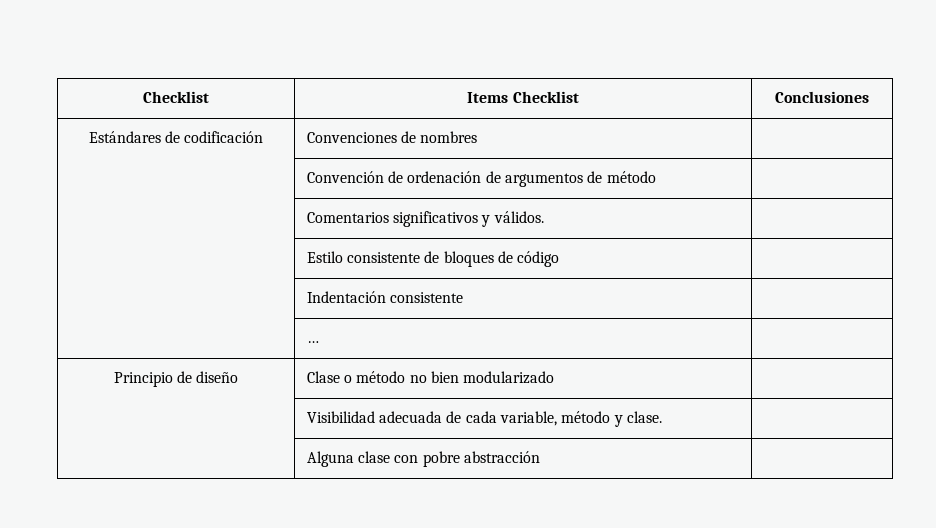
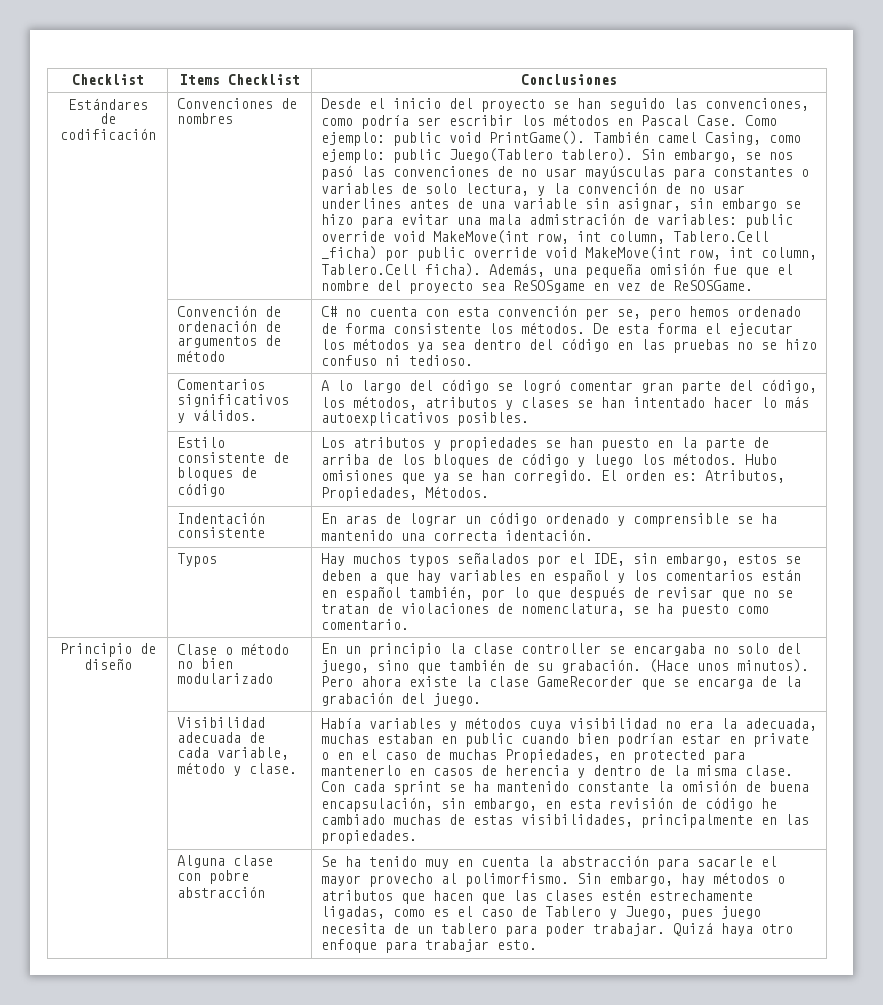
(478, 137) none -> [320,98,809,112] [320,114,777,129] [320,131,801,146] [320,148,793,163] [320,165,809,180] [320,182,745,196] [320,198,801,211] [320,213,793,228] [320,230,769,244] [320,246,817,261] [320,263,793,278] [320,280,753,294] Desde el inicio del proyecto se han seguido las convenciones, como podría ser escribir los métodos en Pascal Case. Como ejemplo: public void PrintGame(). También camel Casing, como ejemplo: public Juego(Tablero tablero). Sin embargo, se nos pasó las convenciones de no usar mayúsculas para constantes o variables de solo lectura, y la convención de no usar underlines antes de una variable sin asignar, sin embargo se hizo para evitar una mala admistración de variables: public override void MakeMove(int row, int column, Tablero.Cell _ficha) por public override void MakeMove(int row, int column, Tablero.Cell ficha). Además, una pequeña omisión fue que el nombre del proyecto sea ReSOSgame en vez de ReSOSGame.
[306,211,544,227] // | Comentarios significativos y válidos. | -> [320,305,801,320] [320,322,793,336] [320,338,817,353] [320,355,473,366] [176,379,265,390] [176,394,289,407] [176,409,257,423] [320,379,817,394] [320,396,809,410] [320,412,529,426] C# no cuenta con esta convención per se, pero hemos ordenado de forma consistente los métodos. De esta forma el ejecutar los métodos ya sea dentro del código en las pruebas no se hizo confuso ni tedioso. // | Comentarios significativos y válidos. | A lo largo del código se logró comentar gran parte del código, los métodos, atributos y clases se han intentado hacer lo más autoexplicativos posibles.
[306,291,464,303] [306,341,319,343] // | Indentación consistente | // | … | -> [320,437,769,451] [320,453,777,468] [320,470,785,484] [320,486,489,501] [176,512,265,524] [176,527,265,538] [320,512,777,527] [320,529,593,541] [176,553,217,567] [320,553,801,567] [320,569,801,584] [320,586,793,601] [320,603,769,617] [320,619,409,630] Los atributos y propiedades se han puesto en la parte de arriba de los bloques de código y luego los métodos. Hubo omisiones que ya se han corregido. El orden es: Atributos, Propiedades, Métodos. // | Indentación consistente | En aras de lograr un código ordenado y comprensible se ha mantenido una correcta identación. // | Typos | Hay muchos typos señalados por el IDE, sin embargo, estos se deben a que hay variables en español y los comentarios están en español también, por lo que después de revisar que no se tratan de violaciones de nomenclatura, se ha puesto como comentario.
(555, 377) none -> [320,643,801,657] [320,659,809,674] [320,676,801,690] [320,692,481,706] En un principio la clase controller se encargaba no solo del juego, sino que también de su grabación. (Hace unos minutos). Pero ahora existe la clase GameRecorder que se encarga de la grabación del juego.
(662, 417) none -> [320,717,817,731] [320,733,809,747] [320,749,745,763] [320,765,793,778] [320,780,809,795] [320,797,777,812] [320,814,809,828] [320,830,417,844] Había variables y métodos cuya visibilidad no era la adecuada, muchas estaban en public cuando bien podrían estar en private o en el caso de muchas Propiedades, en protected para mantenerlo en casos de herencia y dentro de la misma clase. Con cada sprint se ha mantenido constante la omisión de buena encapsulación, sin embargo, en esta revisión de código he cambiado muchas de estas visibilidades, principalmente en las propiedades.
(541, 457) none -> [320,855,777,870] [320,872,785,887] [320,889,753,904] [320,906,761,920] [320,922,793,937] [320,939,537,953] Se ha tenido muy en cuenta la abstracción para sacarle el mayor provecho al polimorfismo. Sin embargo, hay métodos o atributos que hacen que las clases estén estrechamente ligadas, como es el caso de Tablero y Juego, pues juego necesita de un tablero para poder trabajar. Quizá haya otro enfoque para trabajar esto.

